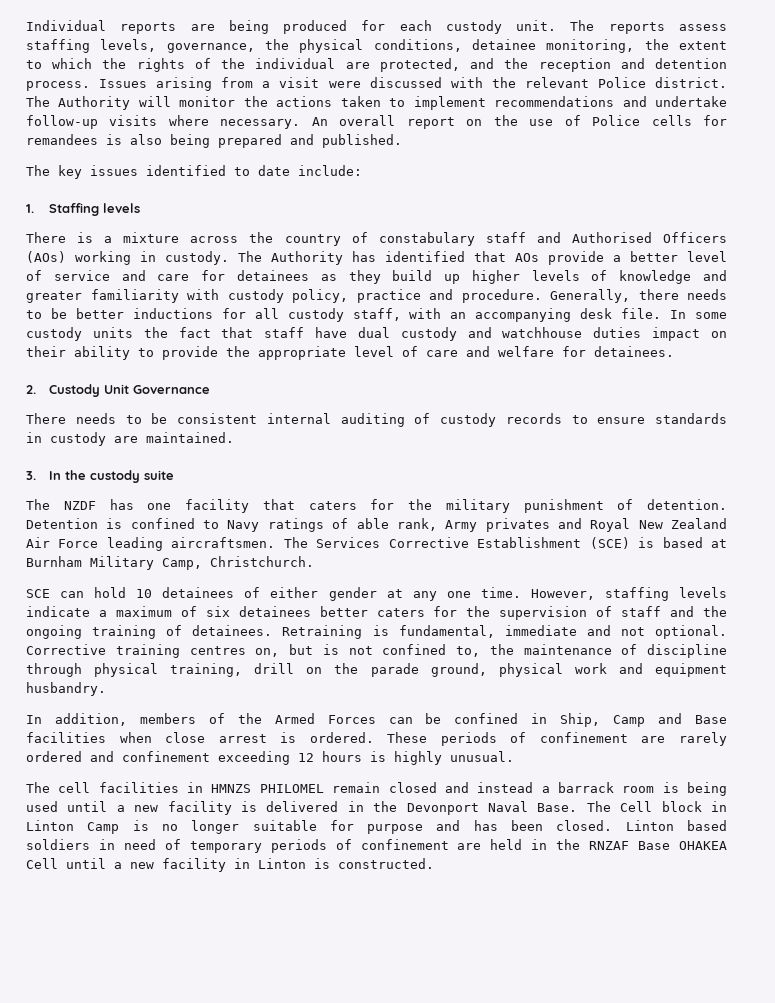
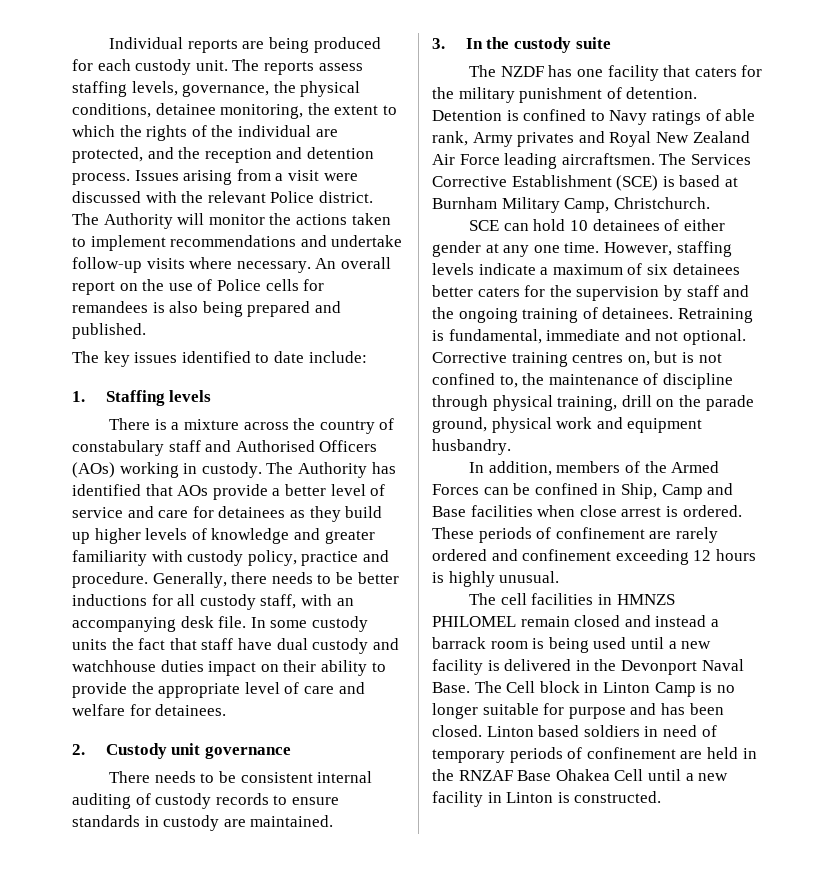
[104,384,211,394] Unit Governance -> [171,743,291,759] unit governance
[596,606,613,617] of -> [663,285,682,301] by
[679,841,728,850] OHAKEA -> [555,769,610,781] Ohakea

